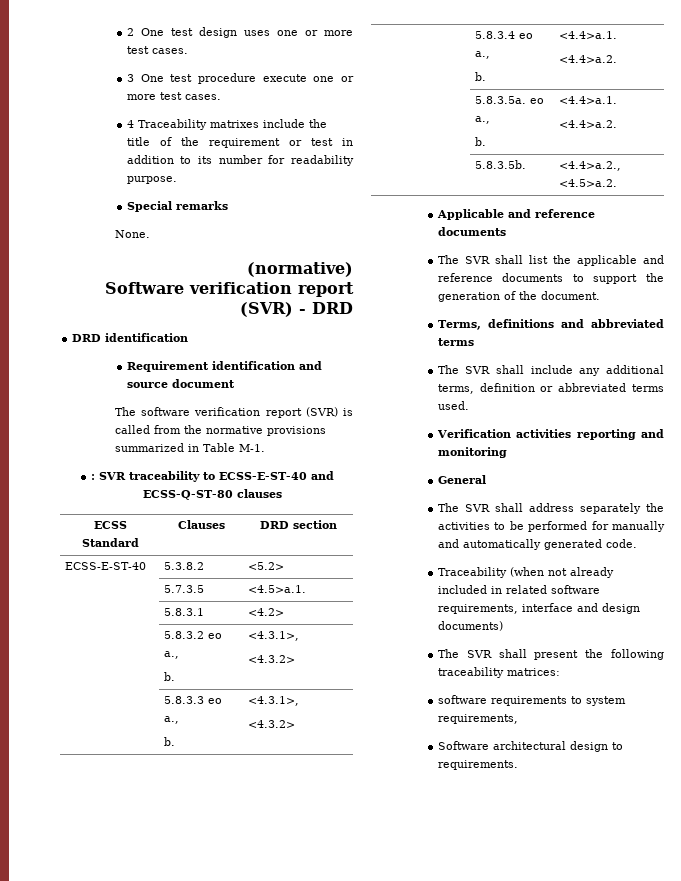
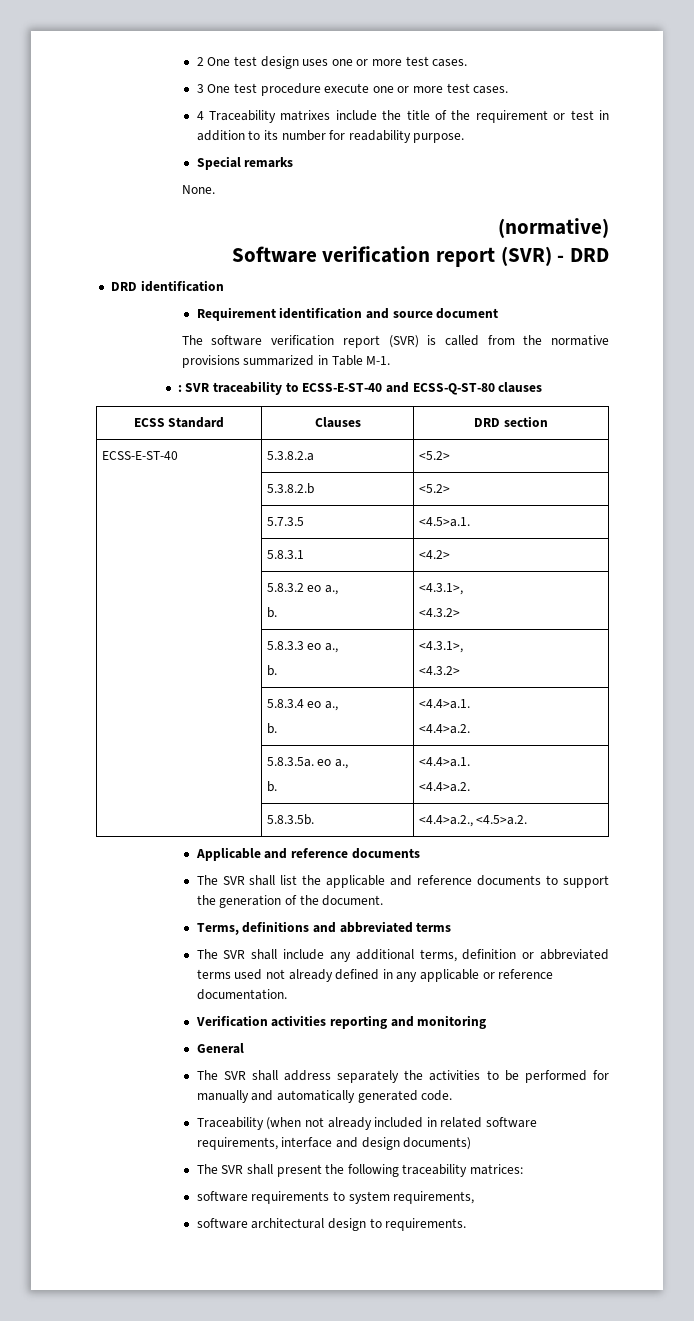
[164,562,205,570] 5.3.8.2 -> [266,451,314,461] [418,451,450,460] [266,483,314,494] 5.3.8.2.a | <5.2> // | 5.3.8.2.b
[437,401,469,410] used. -> [234,969,554,982] [196,989,287,1000] used not already defined in any applicable or reference documentation.
[437,741,489,750] Software -> [196,1218,248,1229] software

